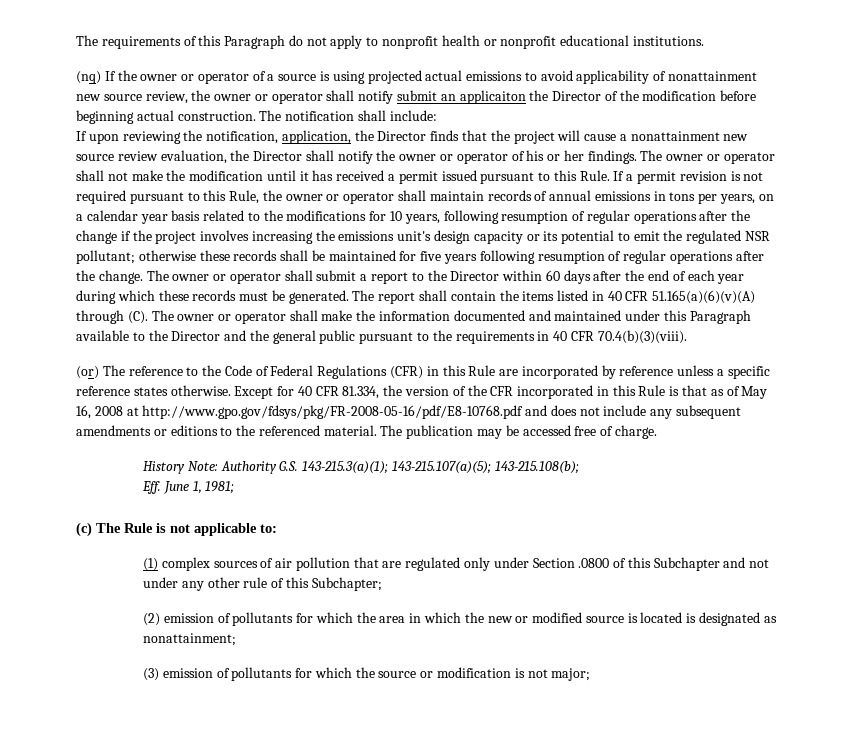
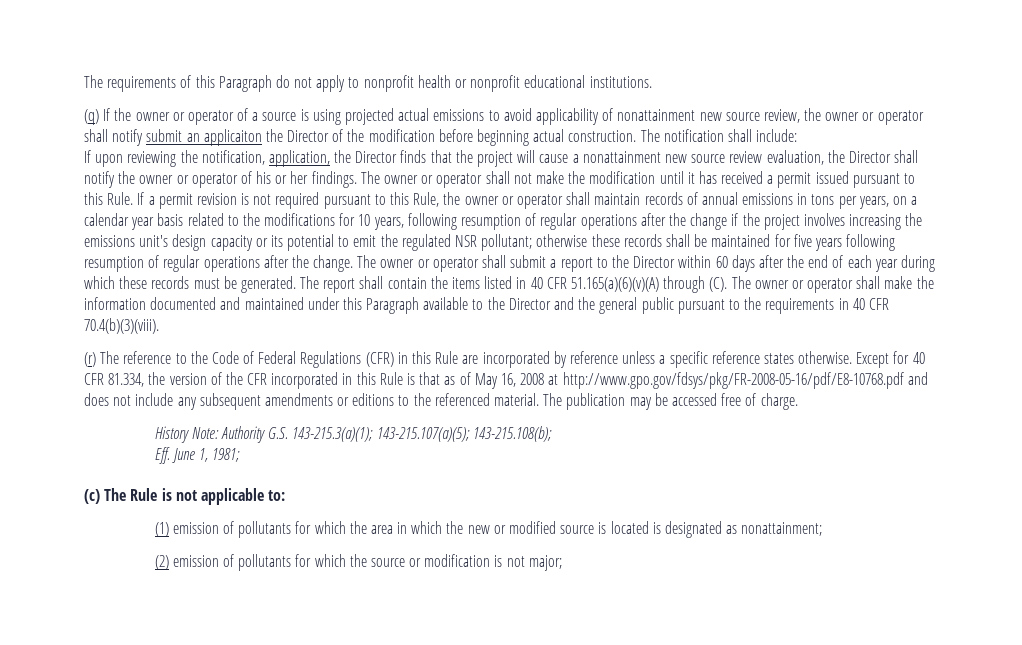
[76,71,101,84] (nq) -> [84,109,99,125] (q)
[76,366,99,379] (or) -> [84,352,96,367] (r)
[161,557,770,571] [142,577,382,591] [142,613,160,626] complex sources of air pollution that are regulated only under Section .0800 of this Subchapter and not under any other rule of this Subchapter; // (2) -> (169, 529) none
[142,668,159,681] (3) -> [154,555,169,570] (2)

